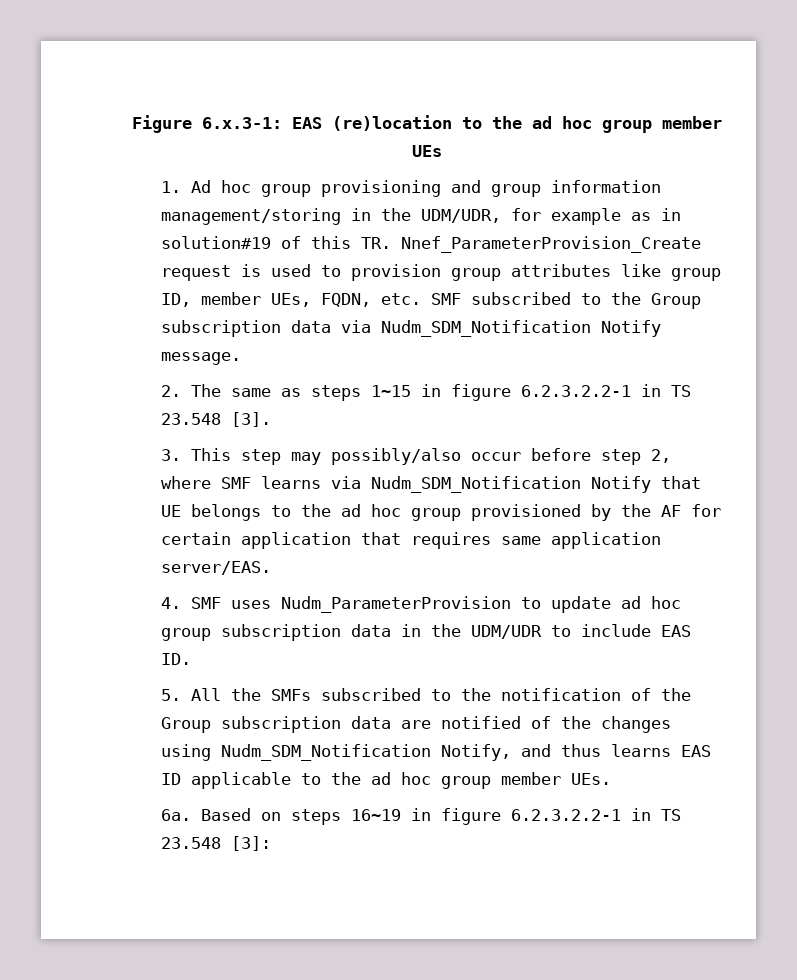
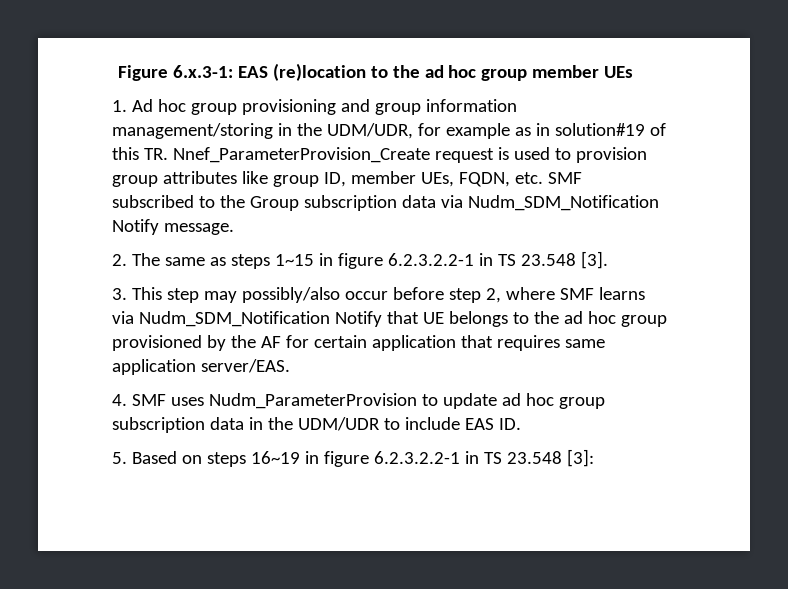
[190,688,691,701] [160,716,671,733] [160,744,711,761] [160,772,611,789] [160,809,191,821] All the SMFs subscribed to the notification of the Group subscription data are notified of the changes using Nudm_SDM_Notification Notify, and thus learns EAS ID applicable to the ad hoc group member UEs. // 6a. -> (127, 458) none

